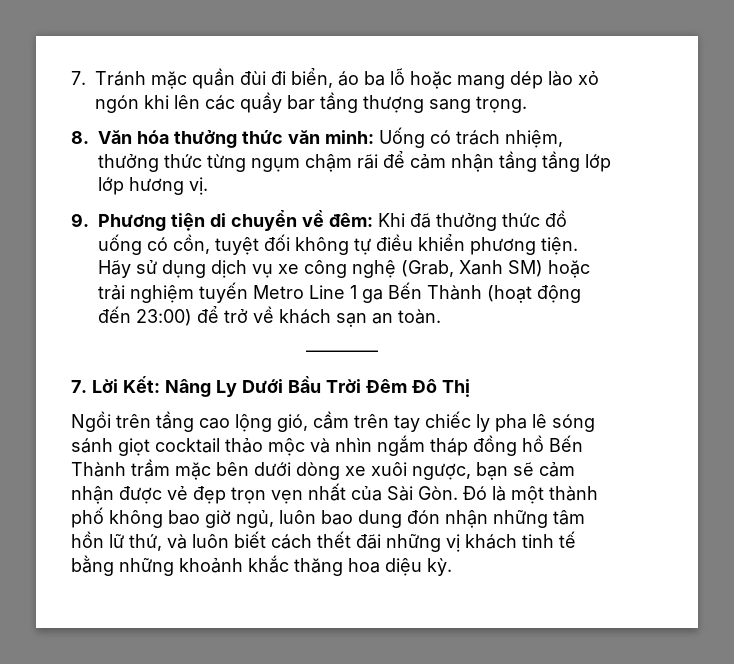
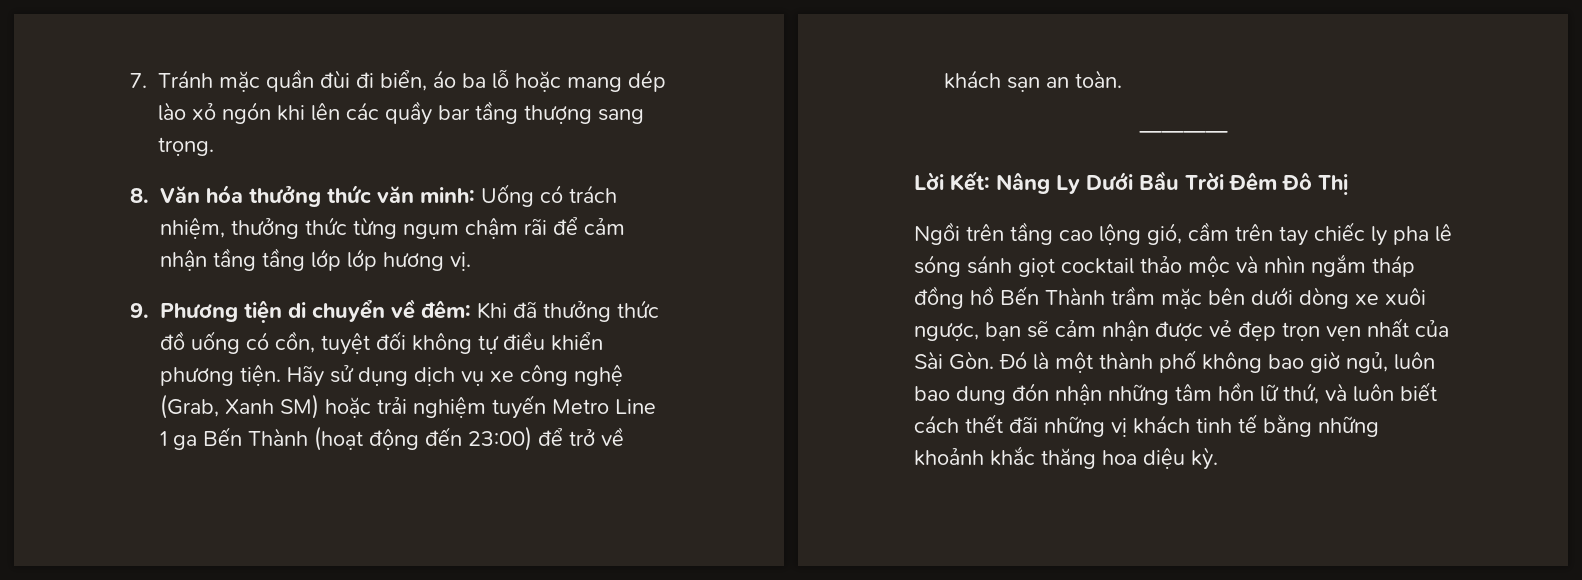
[71,380,87,393] 7. -> (1228, 135) none

